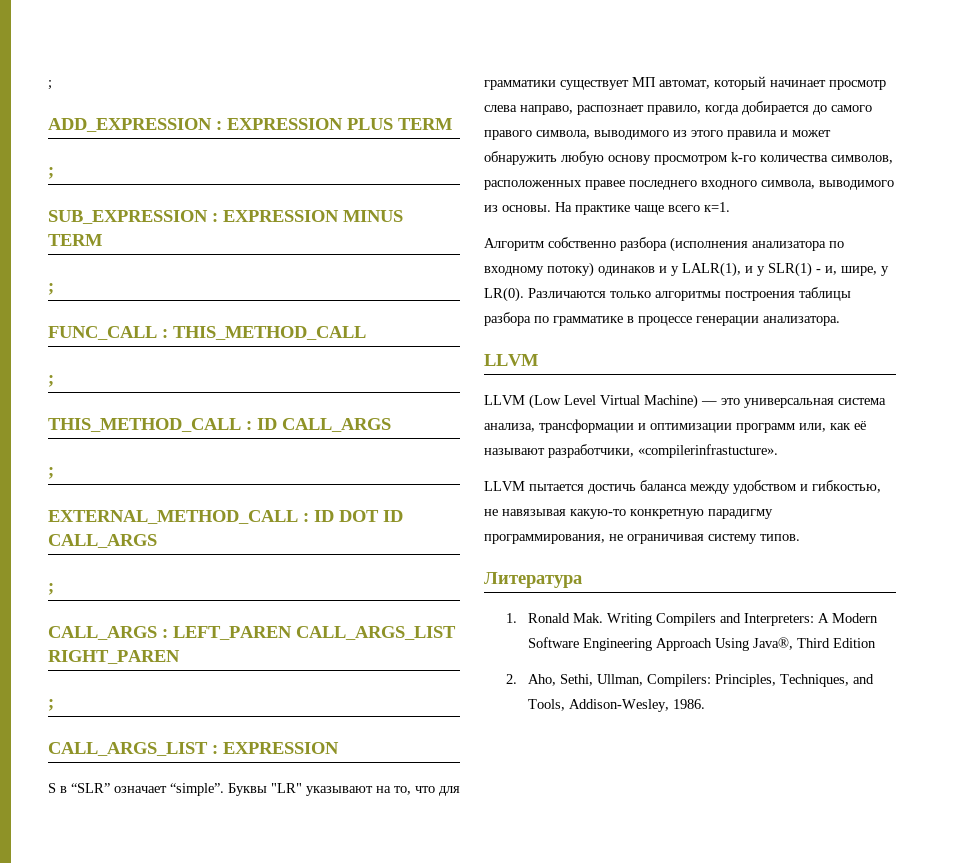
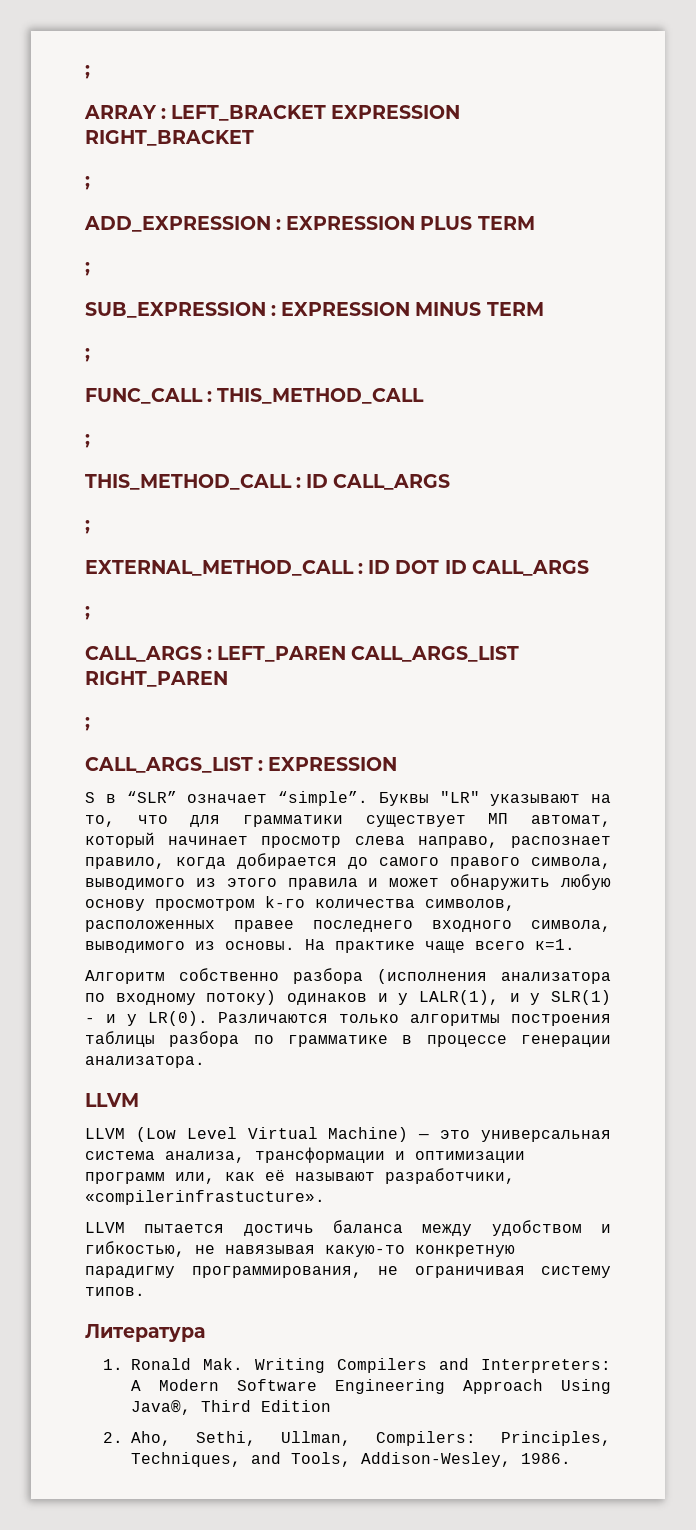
[48,80,52,90] ; -> [85,65,90,79] [84,105,461,121] [85,130,254,146] [85,176,90,190] ; // ARRAY : LEFT_BRACKET EXPRESSION RIGHT_BRACKET // ;
[825,266,877,276] и, шире, -> [105,1014,116,1023] и

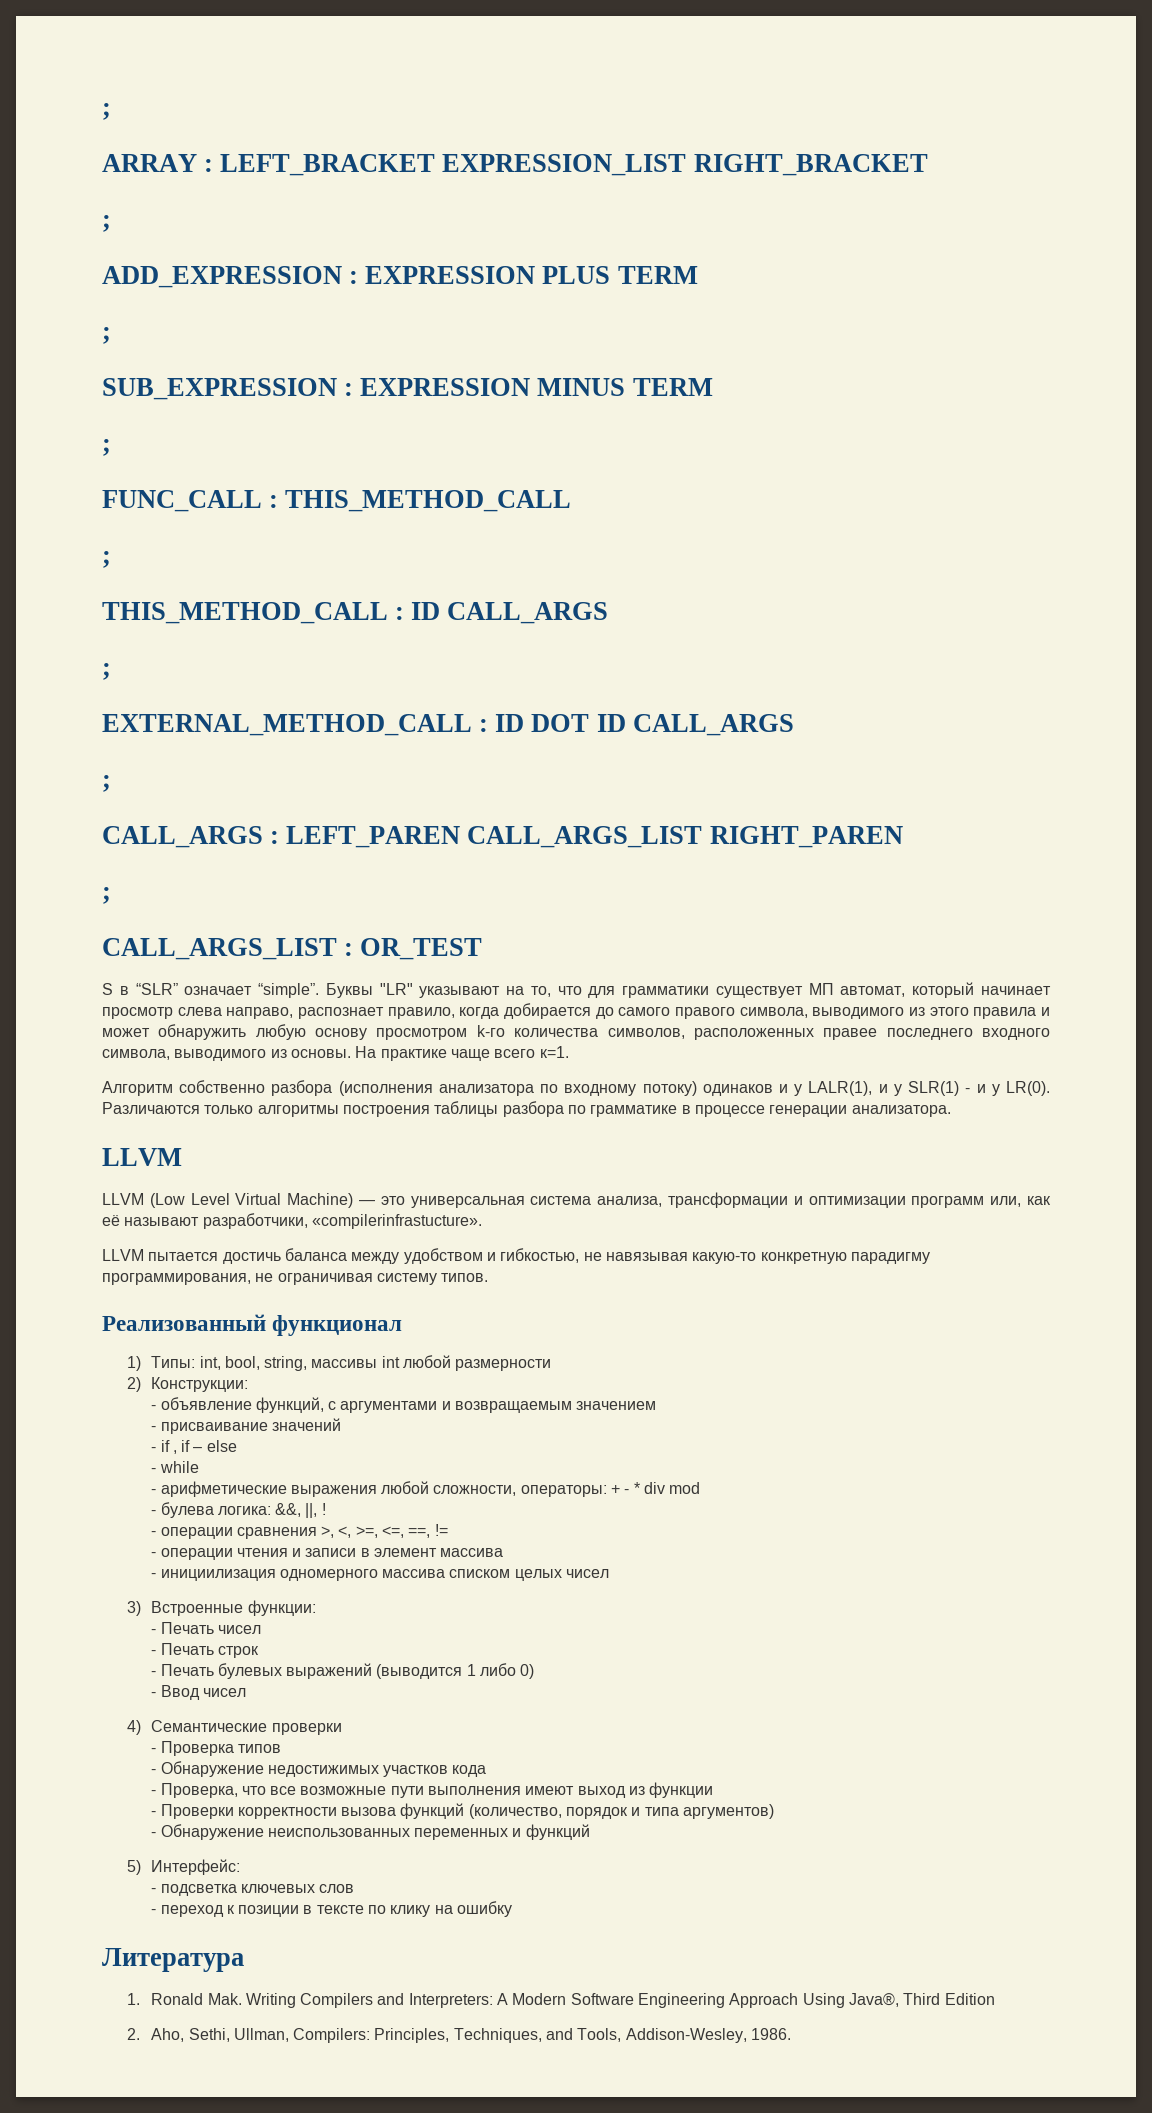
[331,105,461,119] EXPRESSION -> [442,154,687,176] EXPRESSION_LIST
[268,757,398,771] EXPRESSION -> [360,938,483,960] OR_TEST
(145, 1291) none -> [102,1314,403,1336] [126,1355,552,1371] [126,1377,249,1392] [151,1397,657,1413] [151,1418,341,1434] [151,1440,237,1454] [151,1461,199,1473] [151,1481,701,1497] [151,1502,326,1518] [151,1524,448,1539] [151,1548,504,1560] [151,1569,610,1581] [126,1600,316,1616] [151,1622,261,1634] [151,1643,259,1658] [151,1663,535,1679] [151,1685,246,1700] [126,1720,342,1735] [151,1741,281,1756] [151,1761,487,1777] [151,1782,714,1798] [151,1803,775,1819] [151,1824,590,1840] [126,1859,241,1875] [151,1884,355,1896] [151,1901,513,1917] // Реализованный функционал // 1) Типы: int, bool, string, массивы int любой размерности // 2) Конструкции: // - объявление функций, с аргументами и возвращаемым значением // - присваивание значений // - if , if – else // - while // - арифметические выражения любой сложности, операторы: + - * div mod // - булева логика: &&, ||, ! // - операции сравнения >, <, >=, <=, ==, != // - операции чтения и записи в элемент массива // - инициилизация одномерного массива списком целых чисел // 3) Встроенные функции: // - Печать чисел // - Печать строк // - Печать булевых выражений (выводится 1 либо 0) // - Ввод чисел // 4) Семантические проверки // - Проверка типов // - Обнаружение недостижимых участков кода // - Проверка, что все возможные пути выполнения имеют выход из функции // - Проверки корректности вызова функций (количество, порядок и типа аргументов) // - Обнаружение неиспользованных переменных и функций // 5) Интерфейс: // - подсветка ключевых слов // - переход к позиции в тексте по клику на ошибку

